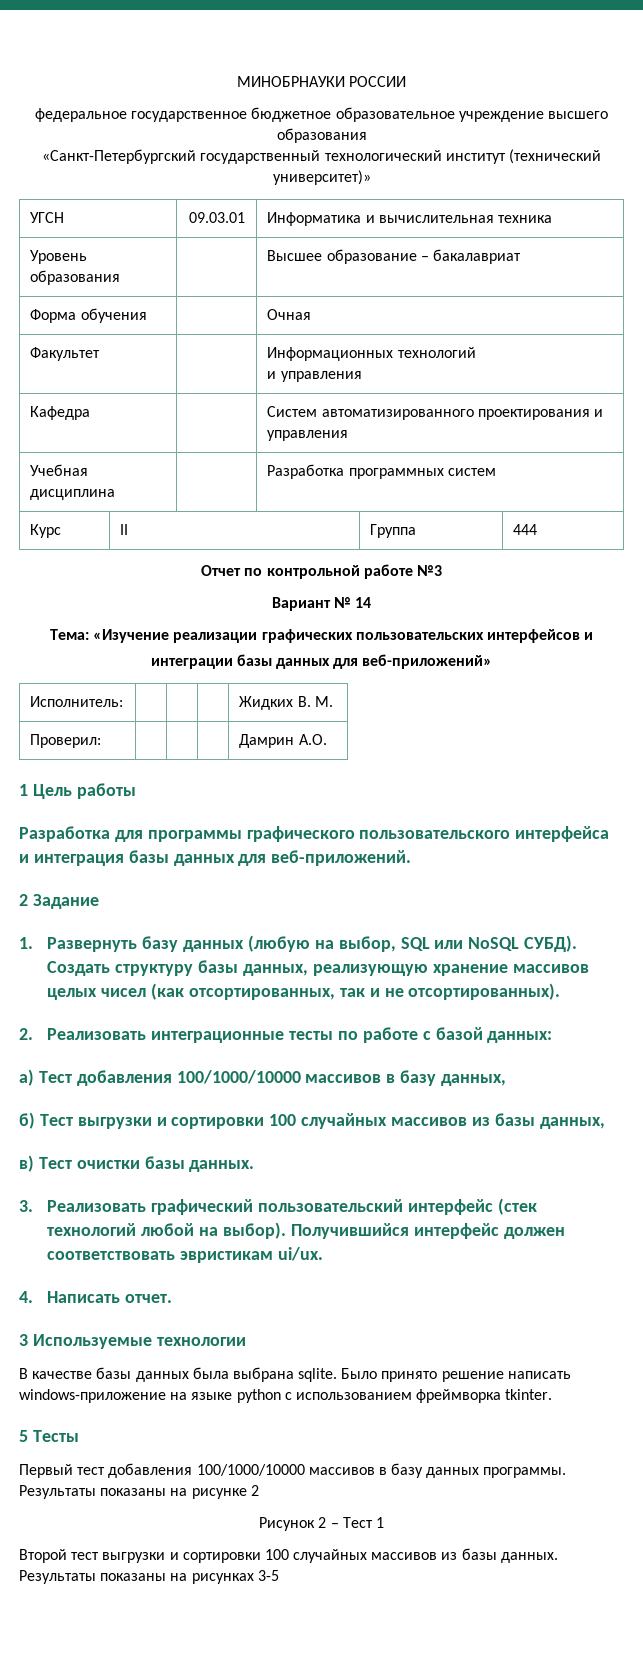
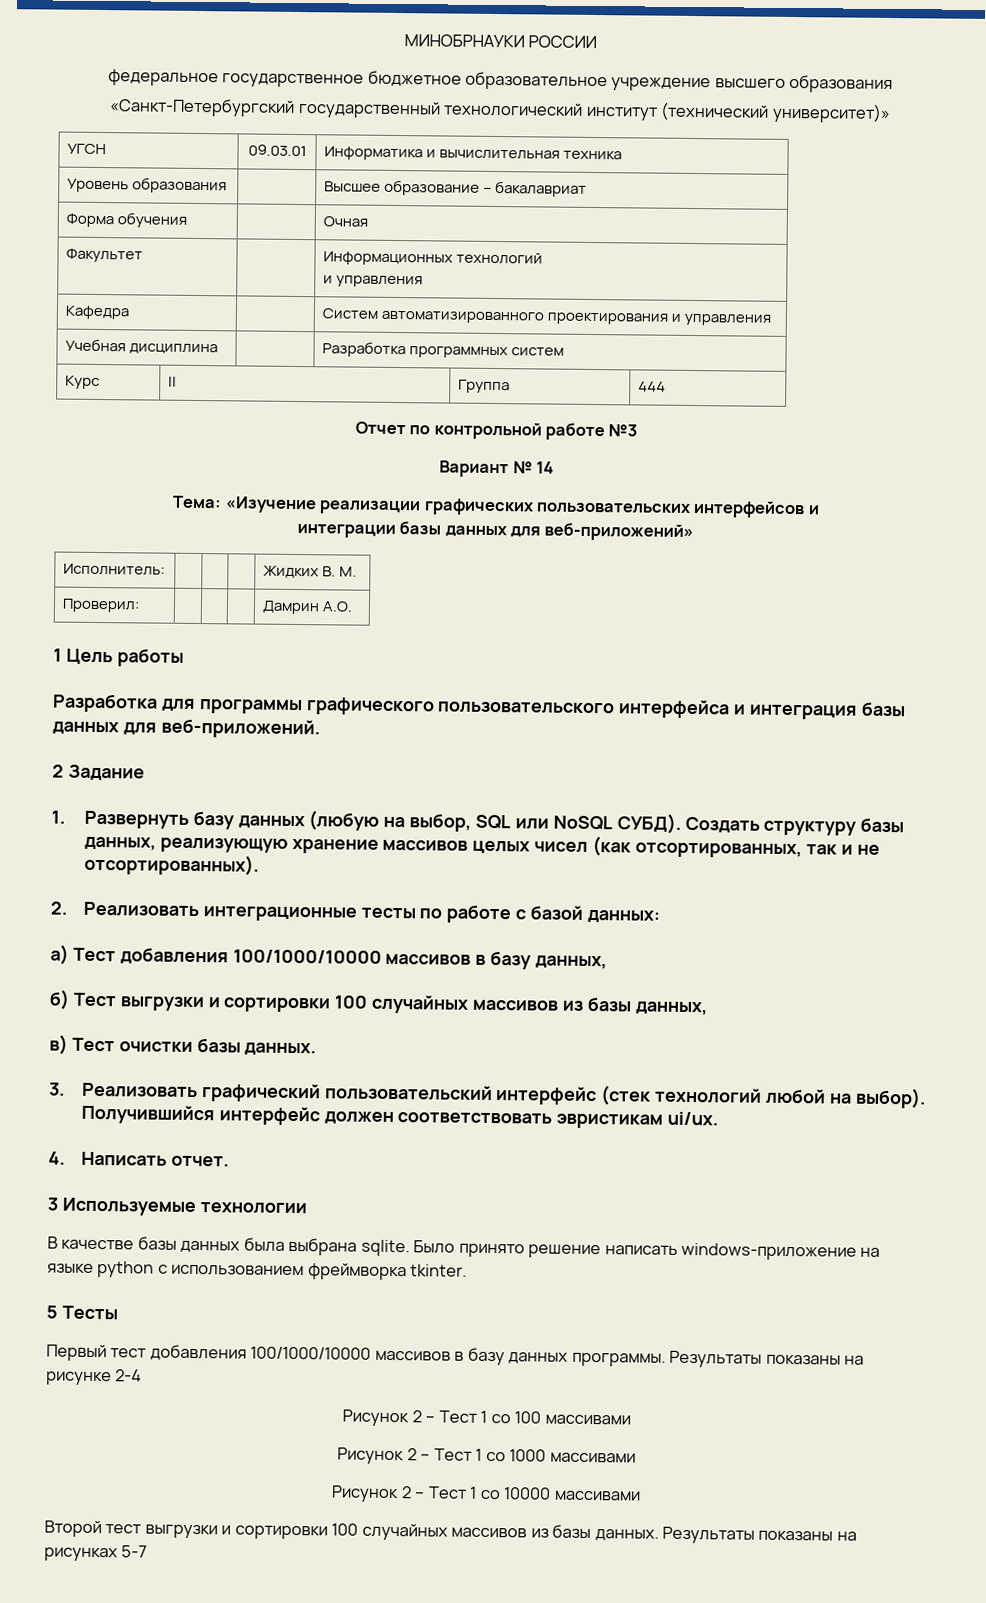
[250,1485,259,1496] [259,1517,384,1531] 2 // Рисунок 2 – Тест 1 -> [115,1369,143,1382] [342,1409,631,1427] [337,1447,636,1465] [331,1485,641,1503] 2-4 // Рисунок 2 – Тест 1 со 100 массивами // Рисунок 2 – Тест 1 со 1000 массивами // Рисунок 2 – Тест 1 со 10000 массивами
[257,1570,279,1581] 3-5 -> [121,1545,148,1558] 5-7

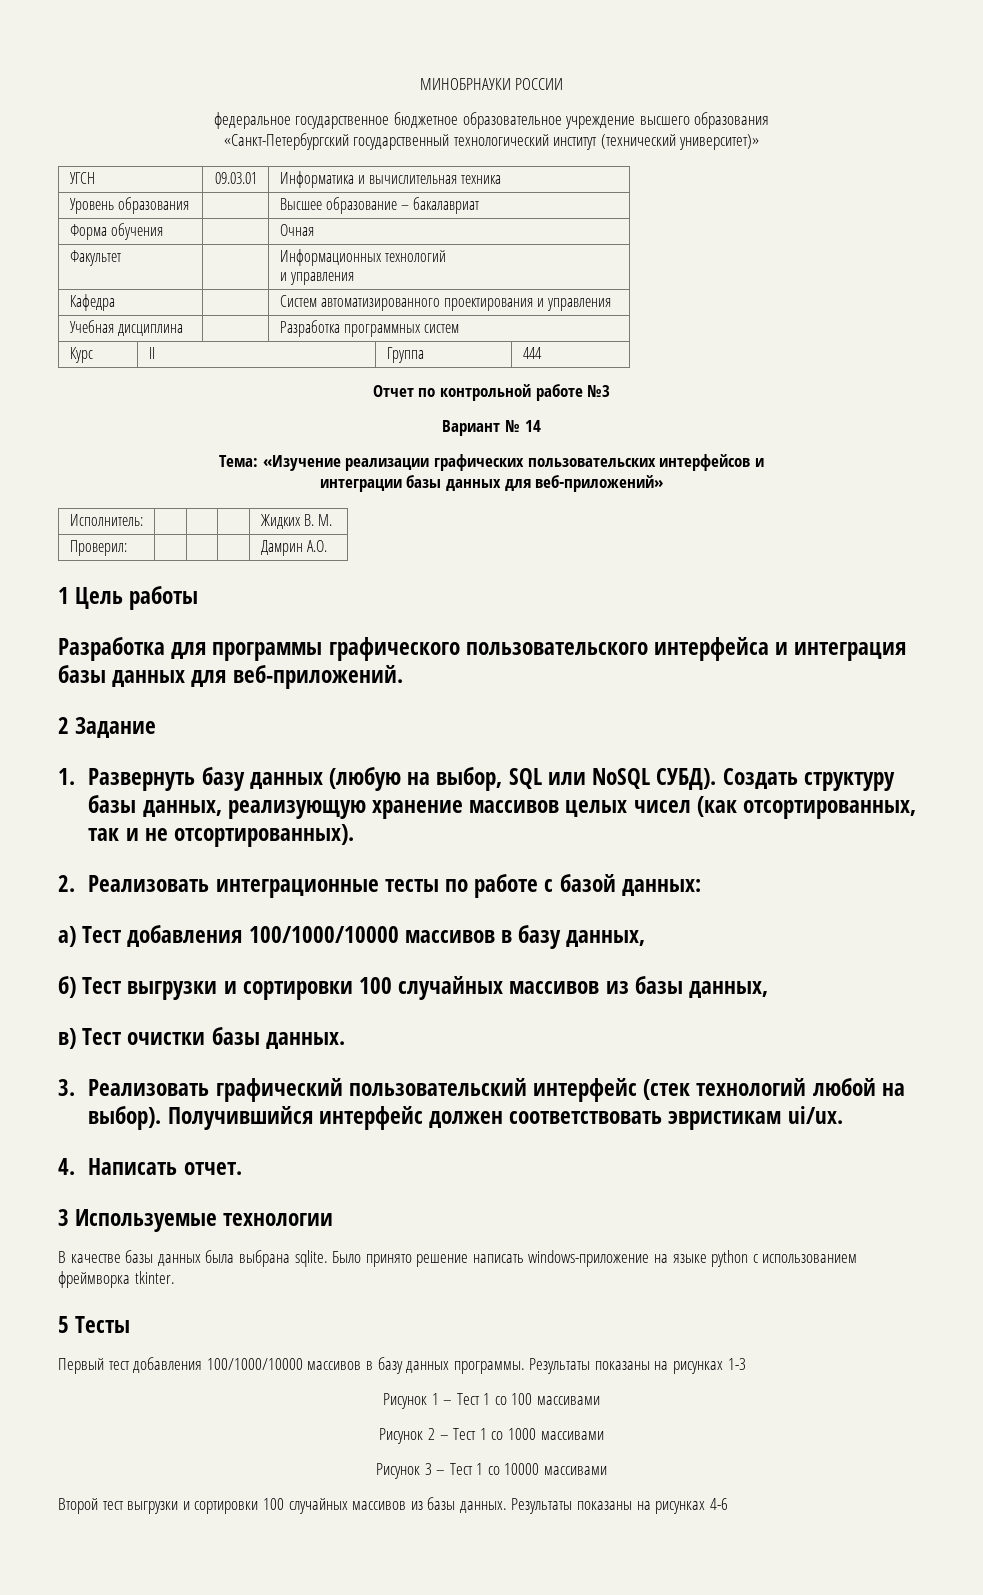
[46,1369,143,1386] [342,1409,422,1427] рисунке 2-4 // Рисунок 2 -> [673,1358,746,1374] [382,1393,439,1409] рисунках 1-3 // Рисунок 1
[400,1486,412,1499] 2 -> [424,1463,432,1475] 3
[121,1545,148,1558] 5-7 -> [709,1498,728,1510] 4-6

